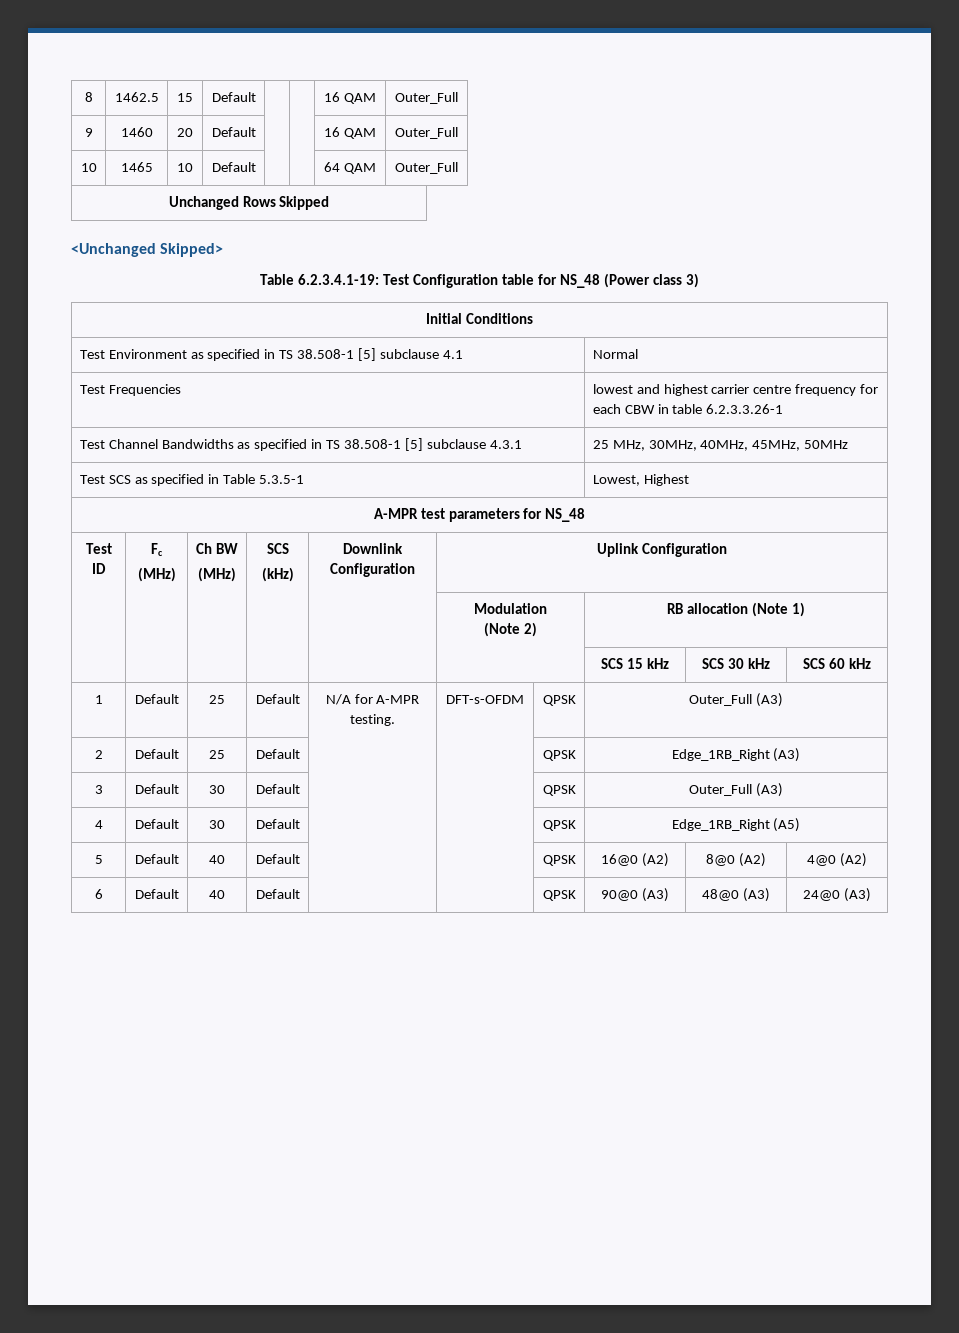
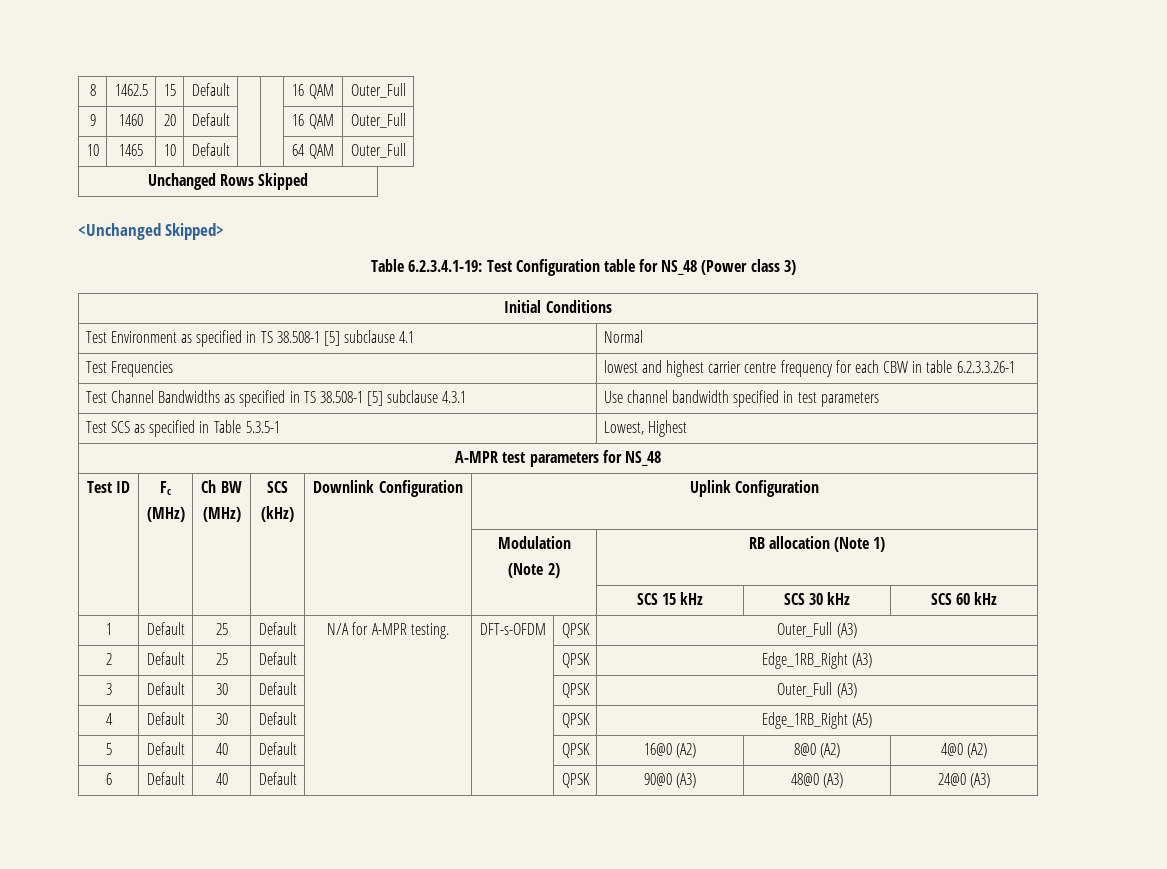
[592,440,849,451] 25 MHz, 30MHz, 40MHz, 45MHz, 50MHz -> [603,390,879,407] Use channel bandwidth specified in test parameters

